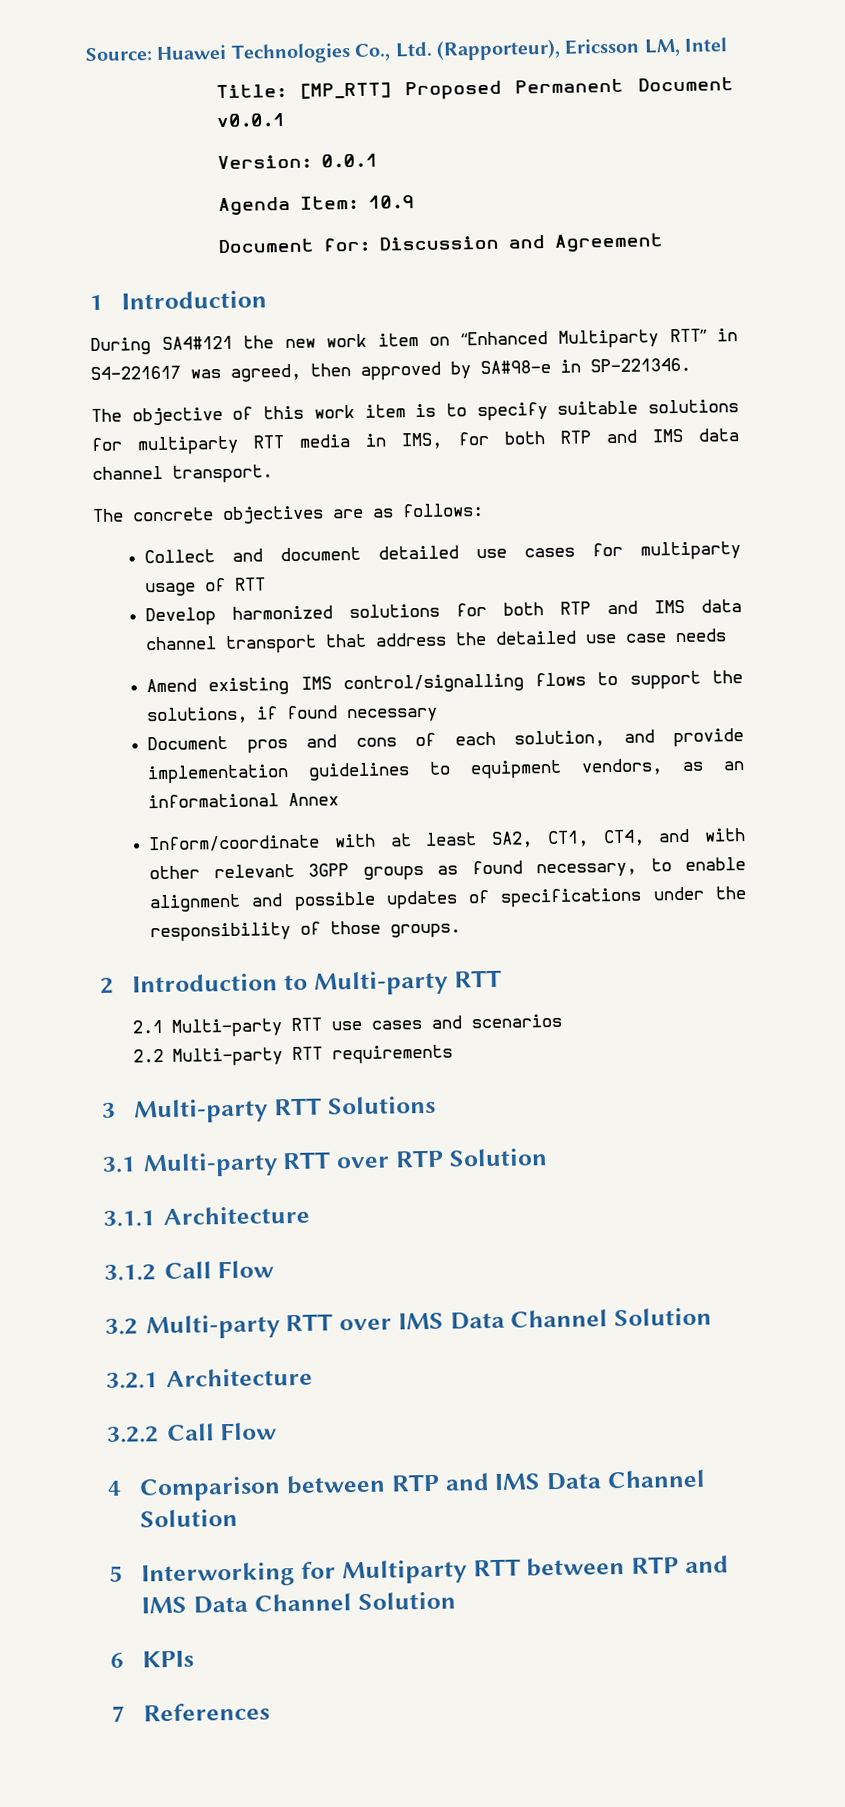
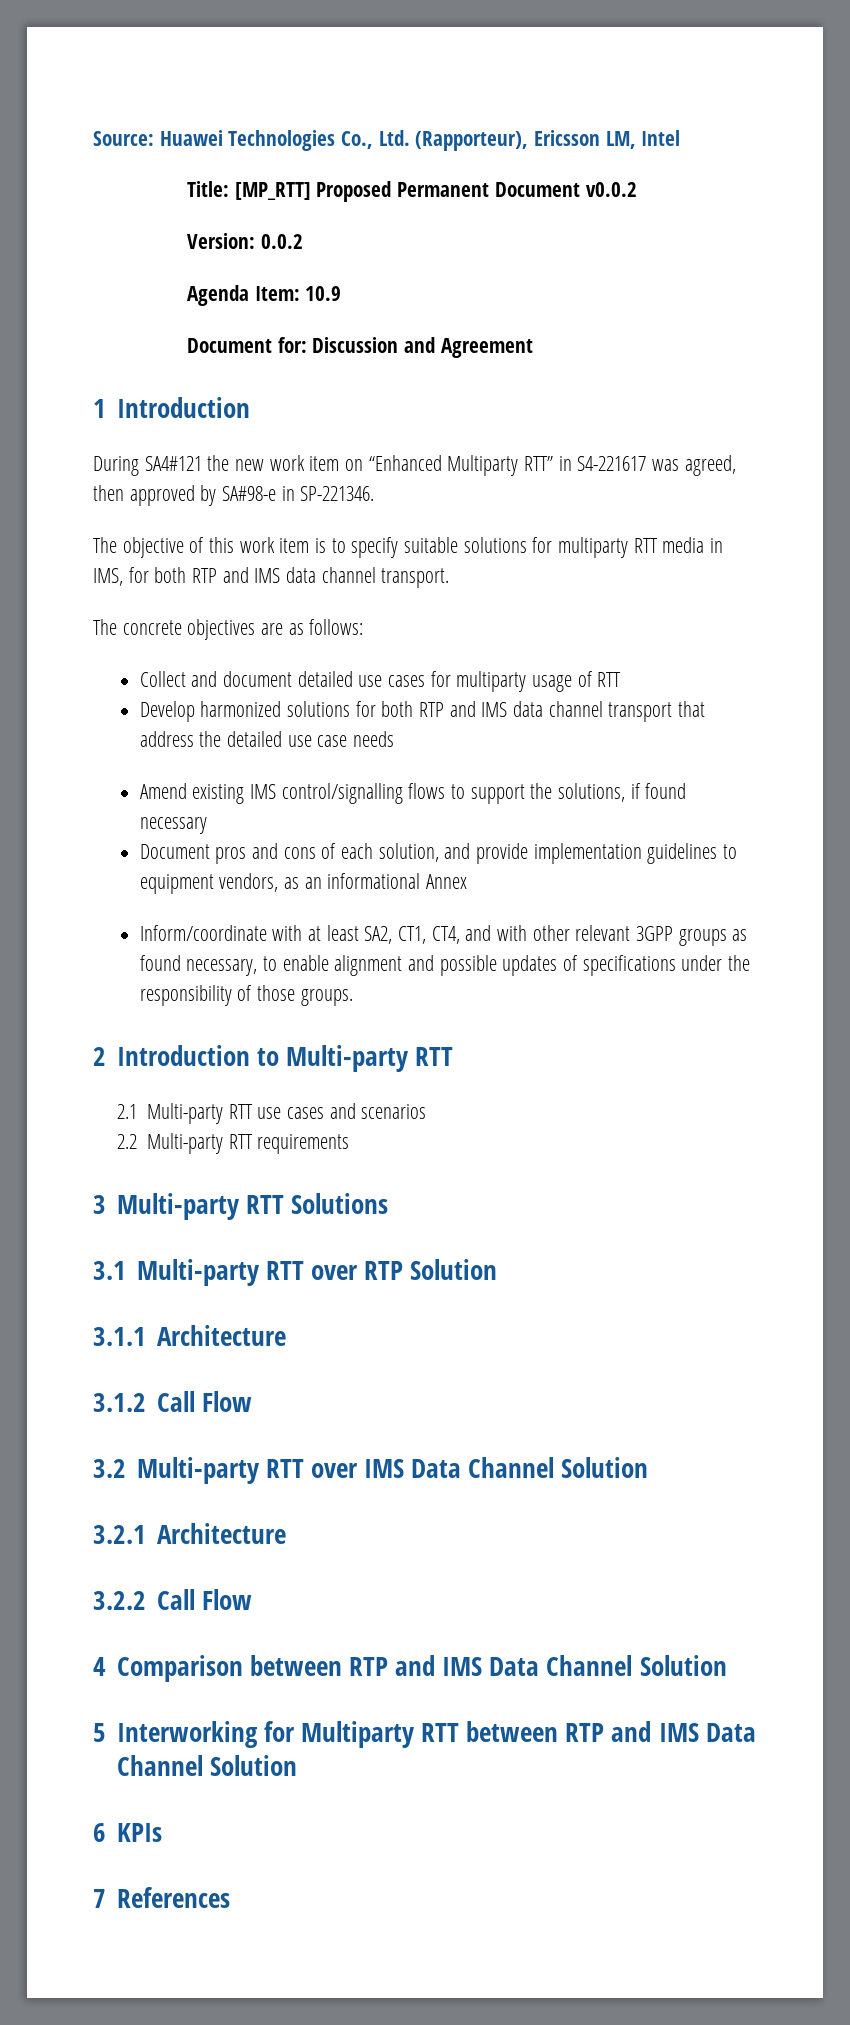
[215,113,286,128] v0.0.1 -> [585,182,637,197] v0.0.2
[320,153,378,168] 0.0.1 -> [260,234,303,249] 0.0.2

